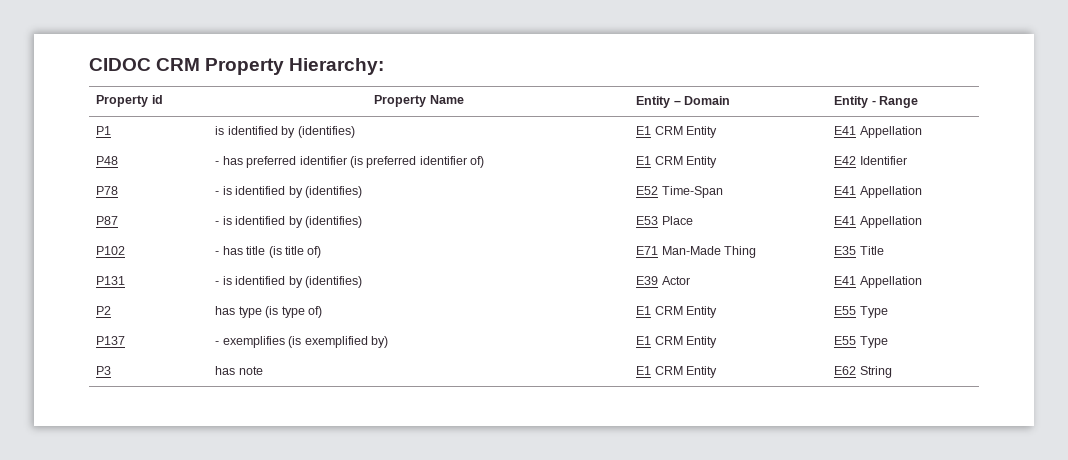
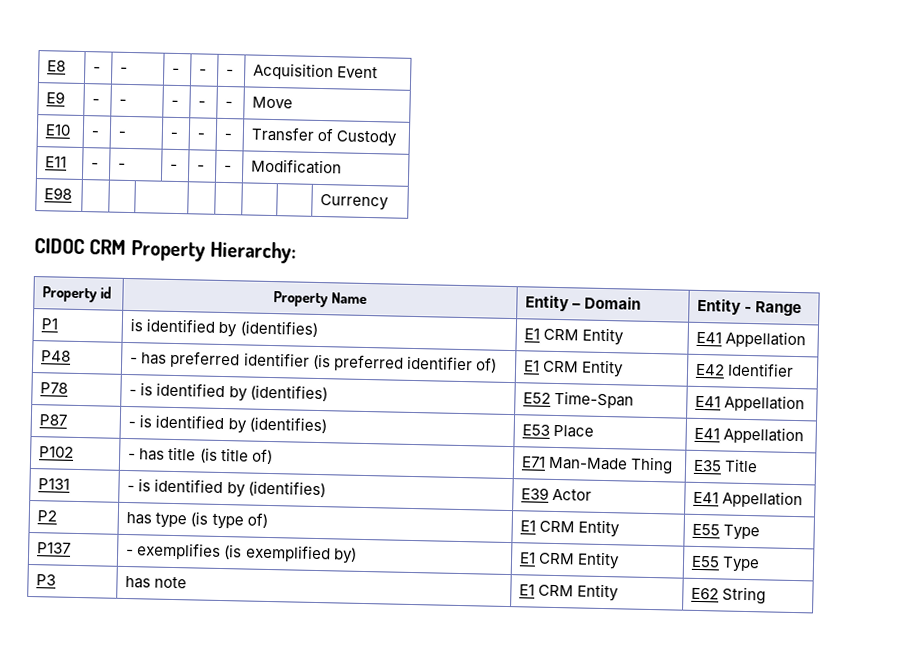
(89, 64) none -> [47,60,67,72] [93,66,102,73] [120,66,129,73] [172,67,181,75] [199,68,208,75] [226,69,235,76] [253,62,379,81] [46,91,66,104] [92,98,101,105] [119,98,128,105] [171,99,180,107] [198,100,207,107] [225,101,234,108] [252,96,294,109] [45,124,72,136] [91,130,100,137] [118,130,127,137] [170,131,179,139] [197,132,206,139] [224,132,233,140] [251,126,398,147] [45,156,68,168] [91,162,100,169] [118,162,127,169] [170,163,179,171] [197,164,206,171] [224,164,233,172] [251,158,343,175] [44,187,73,200] [320,194,390,211] E8 | - | - | - | - | - | Acquisition Event // E9 | - | - | - | - | - | Move // E10 | - | - | - | - | - | Transfer of Custody // E11 | - | - | - | - | - | Modification // E98 | | | | | | | | Currency //

